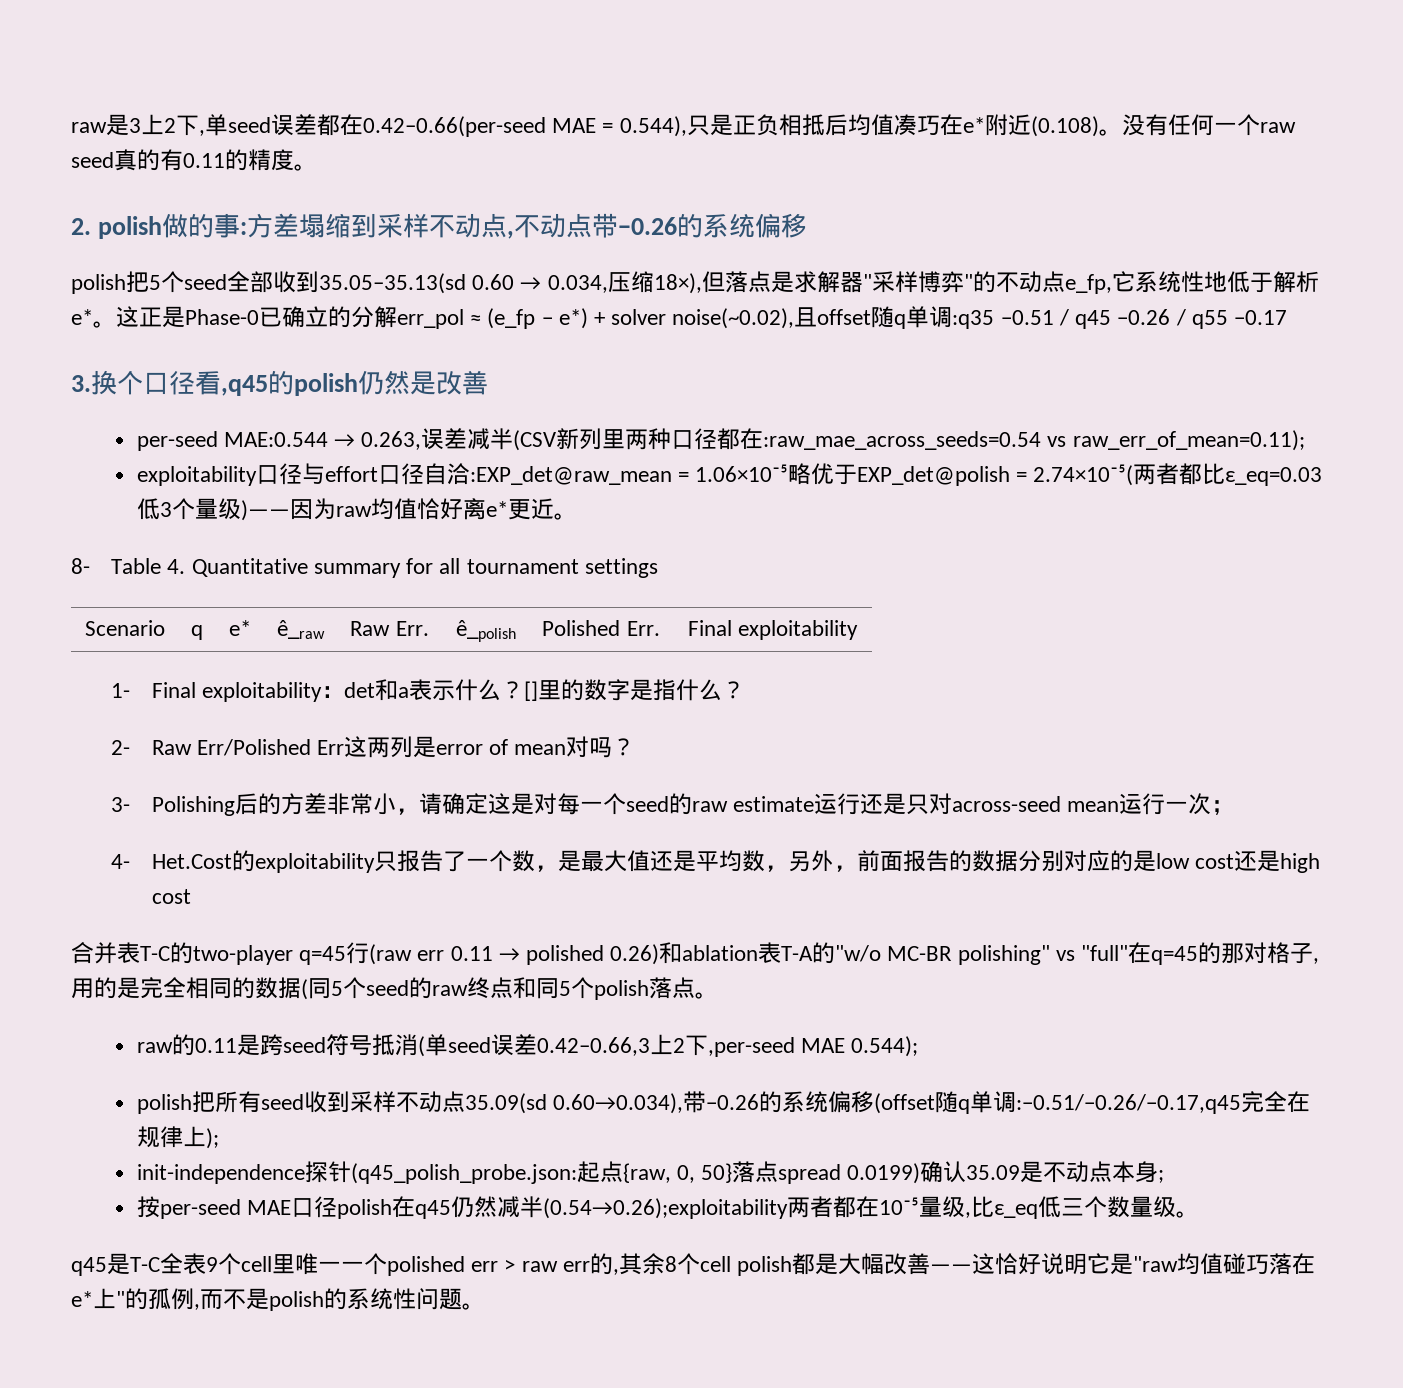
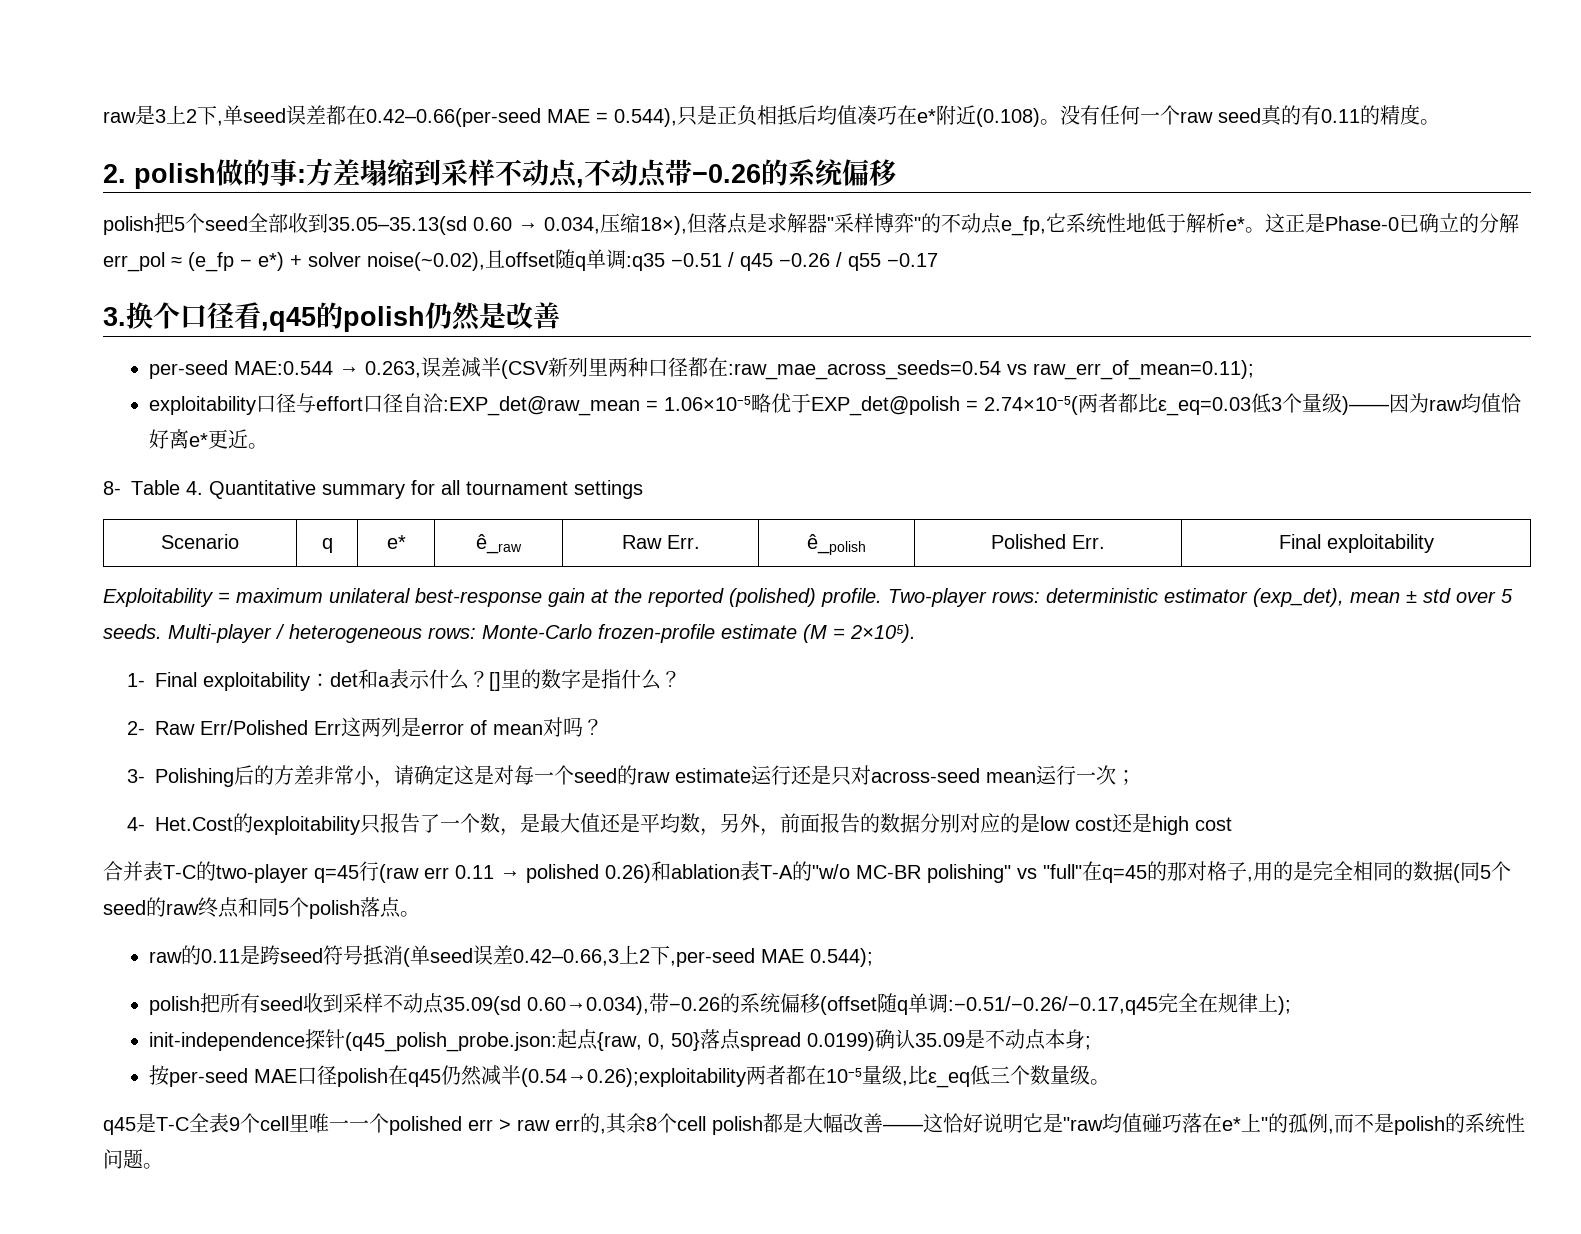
(859, 630) none -> [103,588,1513,607] [103,624,916,643] // Exploitability = maximum unilateral best-response gain at the reported (polished) profile. Two-player rows: deterministic estimator (exp_det), mean ± std over 5 seeds. Multi-player / heterogeneous rows: Monte-Carlo frozen-profile estimate (M = 2×10⁵).

